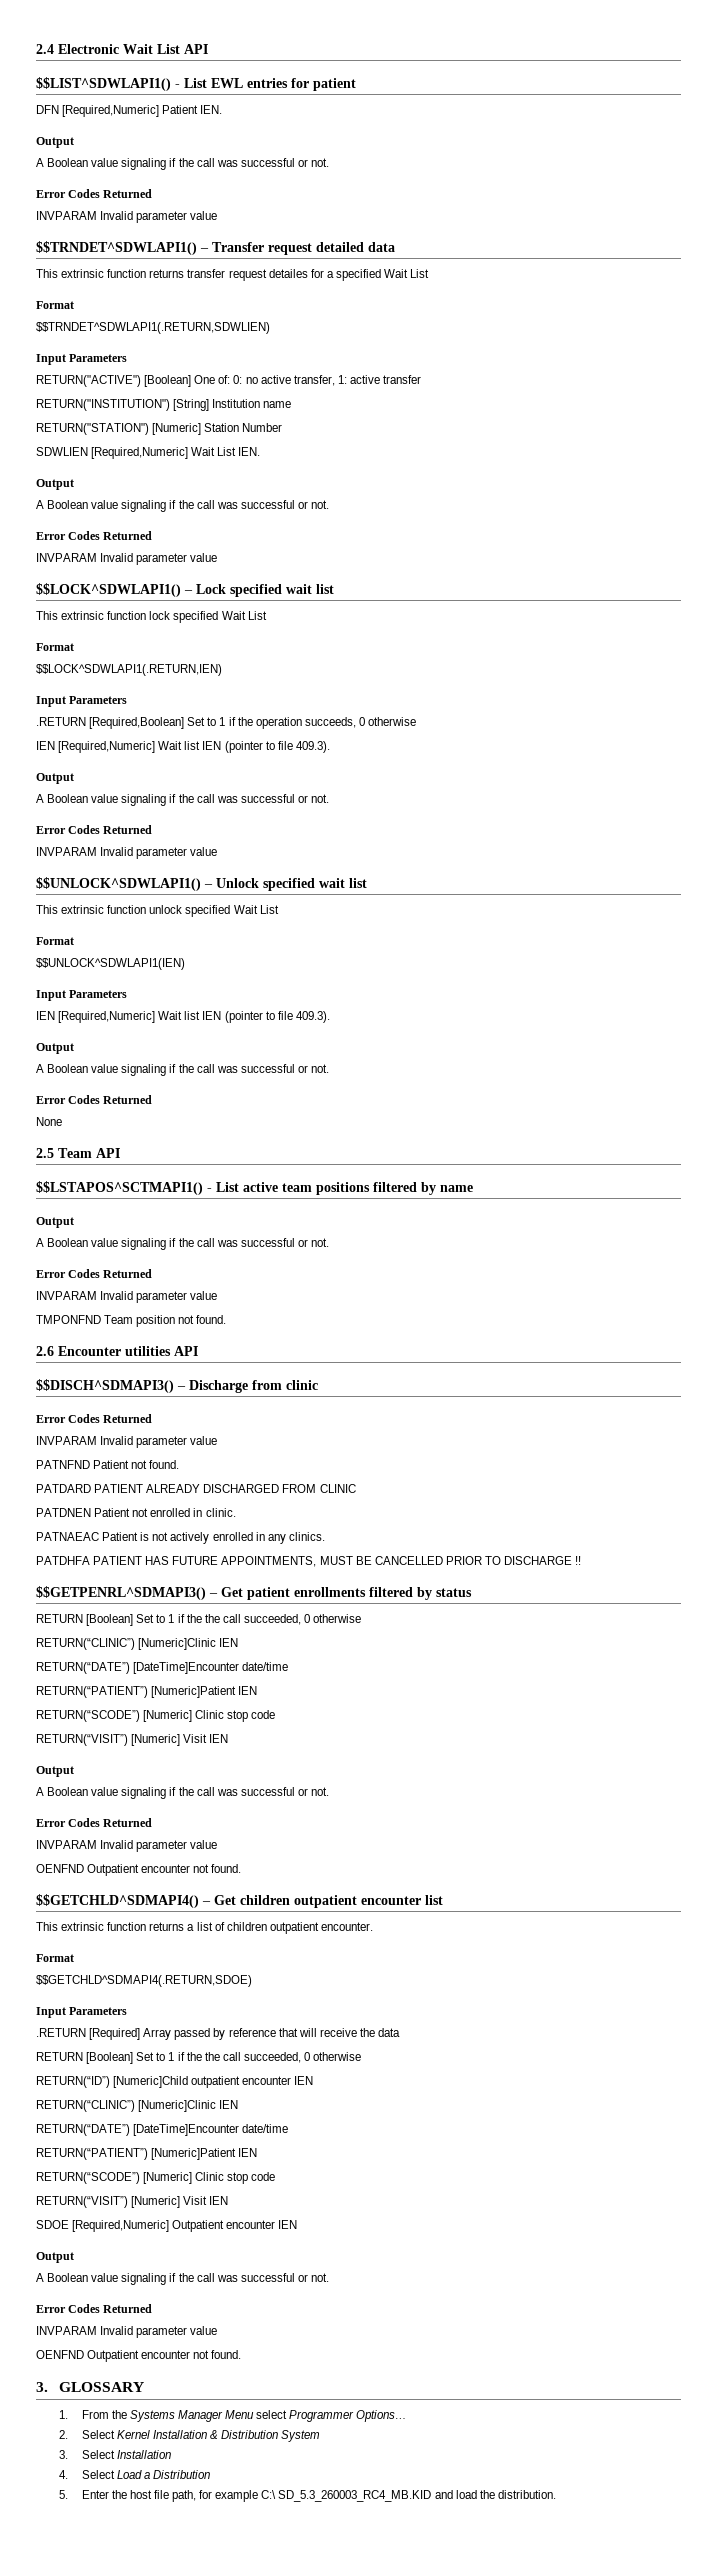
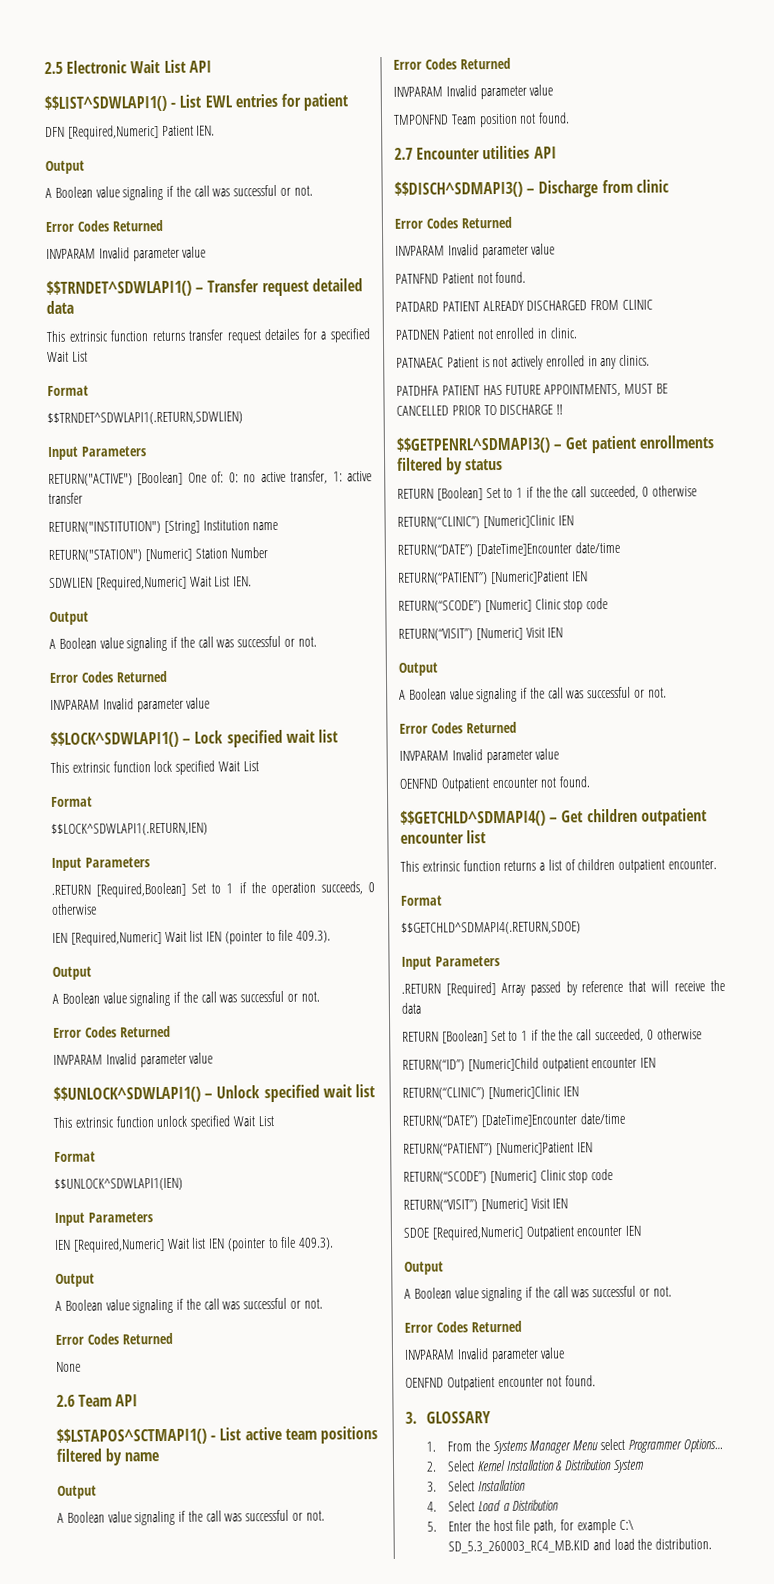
[36,44,54,54] 2.4 -> [44,61,63,75] 2.5
[36,1148,54,1158] 2.5 -> [56,1394,75,1407] 2.6
[36,1346,54,1356] 2.6 -> [394,147,413,160] 2.7

